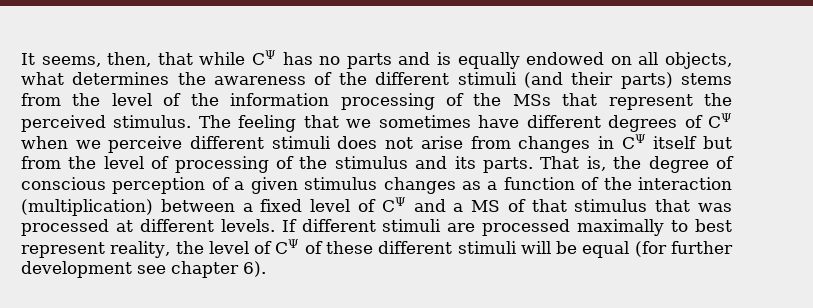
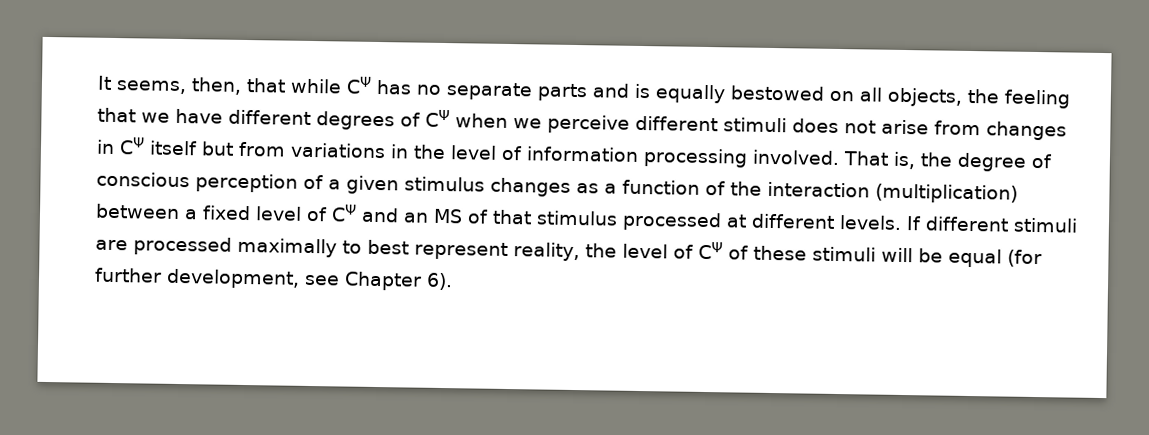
(341, 60) none -> [446,82,533,101] separate
[526,52,605,65] endowed -> [730,85,825,101] bestowed
[21,72,733,89] [21,93,732,110] [21,115,231,132] what determines the awareness of the different stimuli (and their parts) stems from the level of the information processing of the MSs that represent the perceived stimulus. The -> [967,88,999,104] the
[378,115,471,128] sometimes -> (170, 117) none
[68,156,533,173] the level of processing of the stimulus and its parts. -> [290,142,840,168] variations in the level of information processing involved.
[453,203,464,212] a -> [403,212,429,223] an
[655,199,733,212] that was -> (618, 218) none
[378,241,453,254] different -> (807, 253) none
[21,261,239,278] development see chapter -> [166,268,422,291] development, see Chapter

